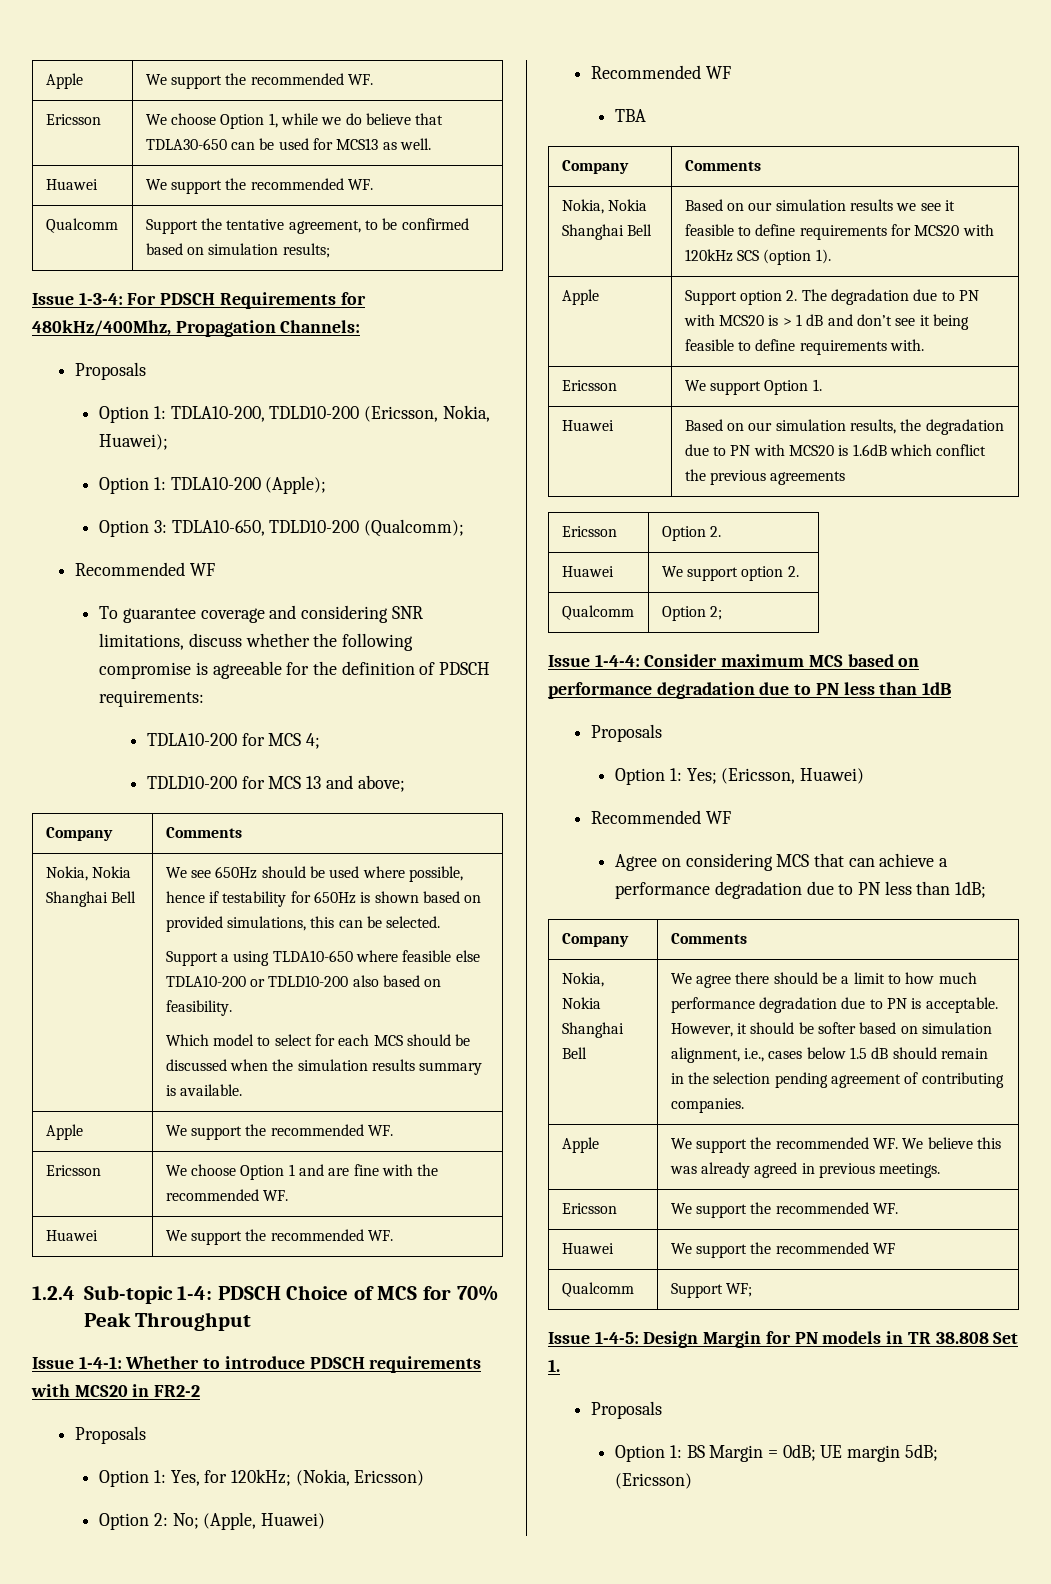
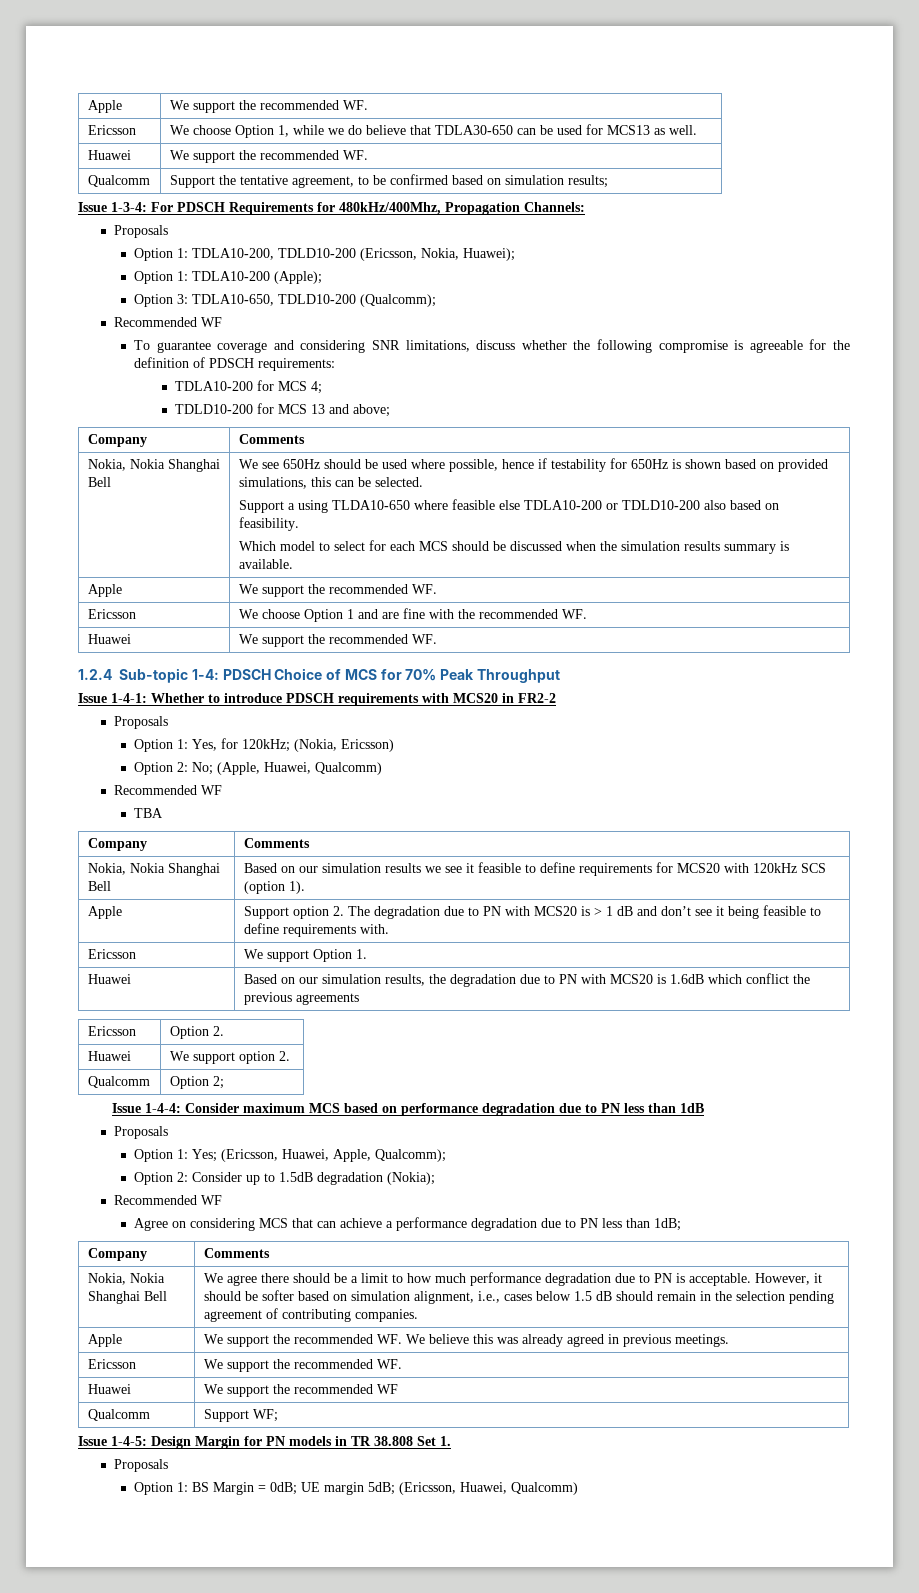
[260,1513,325,1529] Huawei) -> [263,762,382,775] Huawei, Qualcomm)
[799,768,864,784] Huawei) -> [281,1149,446,1162] [133,1172,435,1185] Huawei, Apple, Qualcomm); // Option 2: Consider up to 1.5dB degradation (Nokia);
[615,1473,693,1489] (Ericsson) -> [398,1482,578,1495] (Ericsson, Huawei, Qualcomm)

